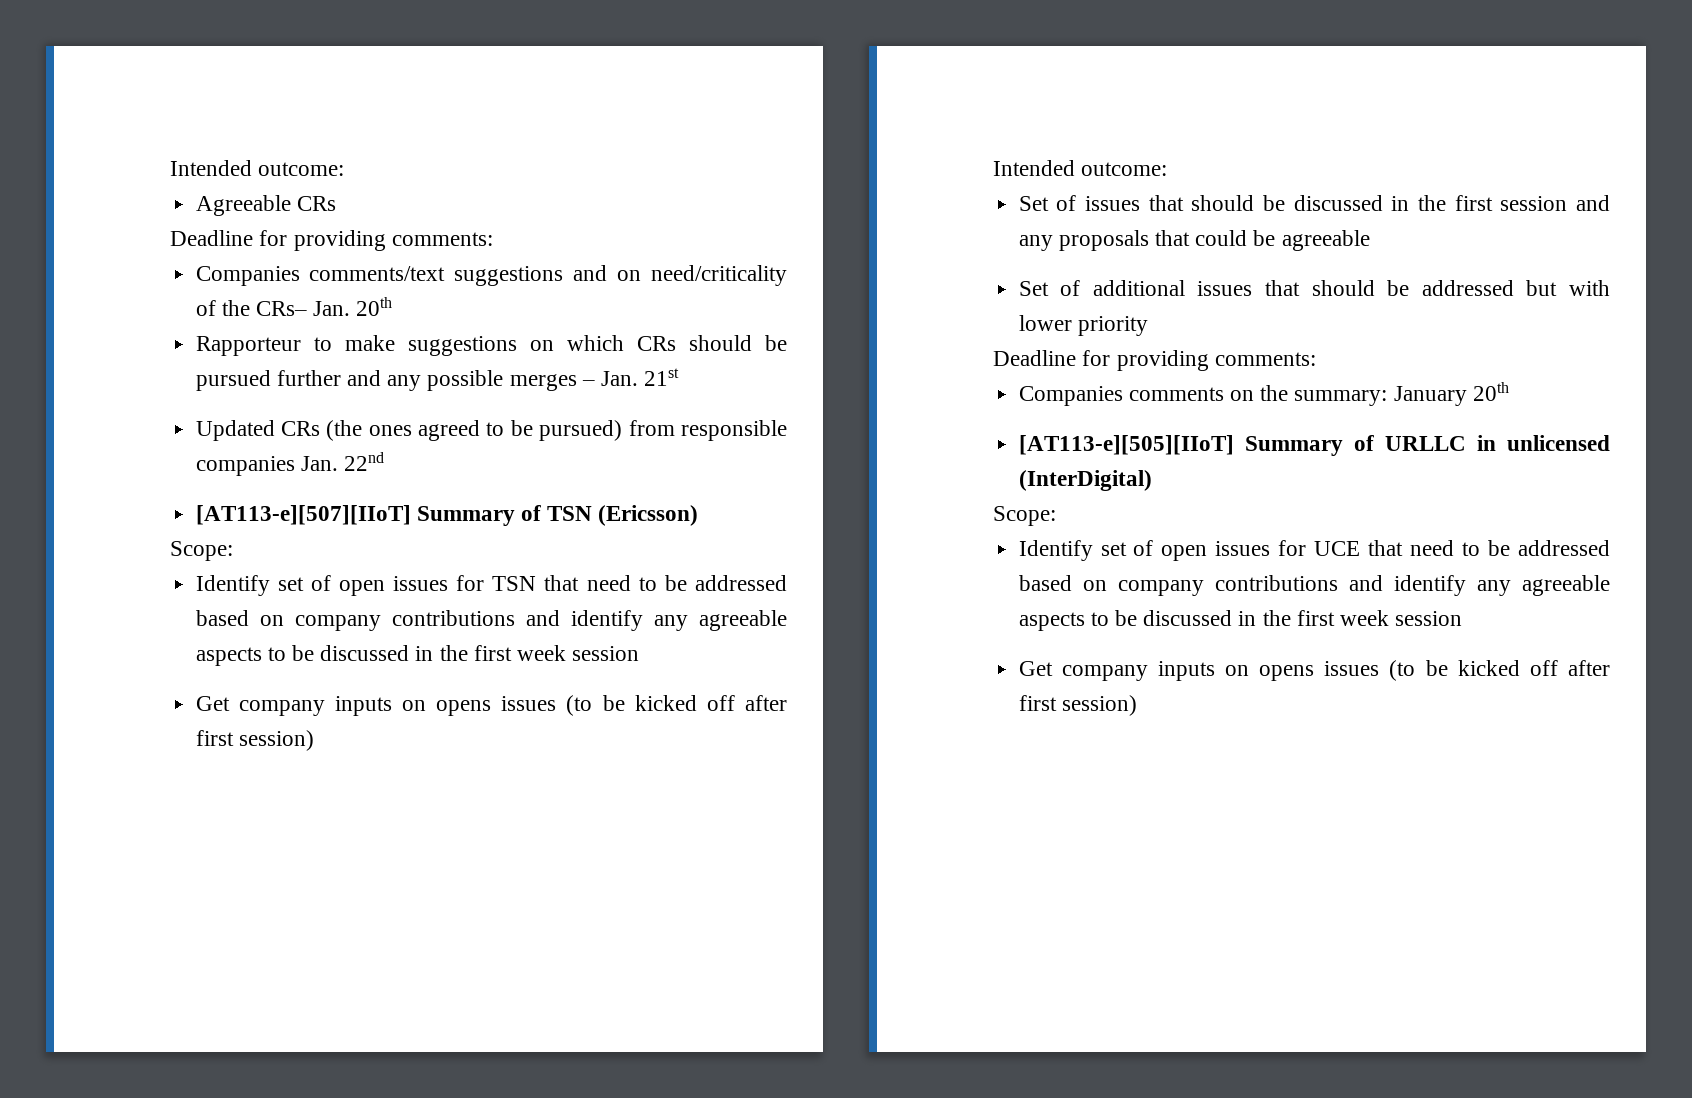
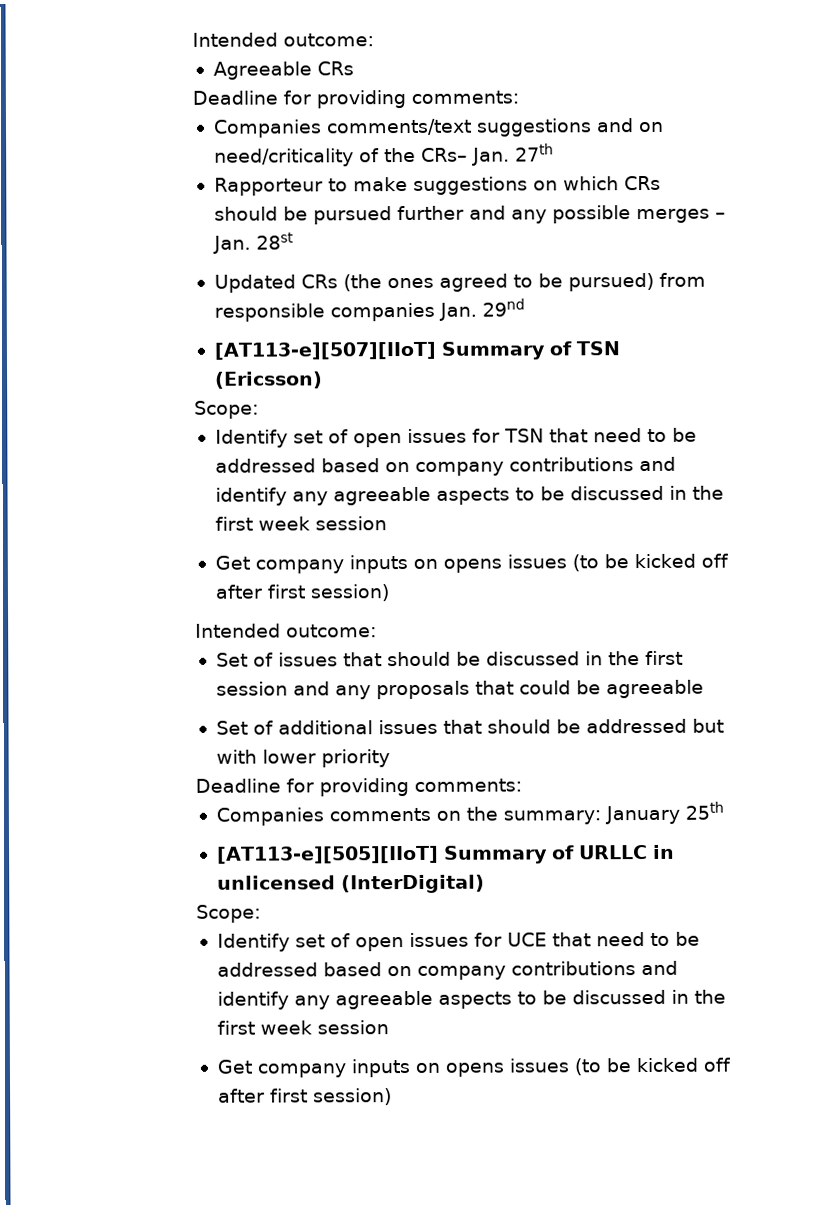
[356,297,393,316] 20th -> [515,143,555,162] 27th
[644,368,680,386] 21st -> [256,232,295,250] 28st
[343,452,384,471] 22nd -> [482,298,526,317] 29nd
[1472,382,1509,401] 20th -> [685,801,725,820] 25th

